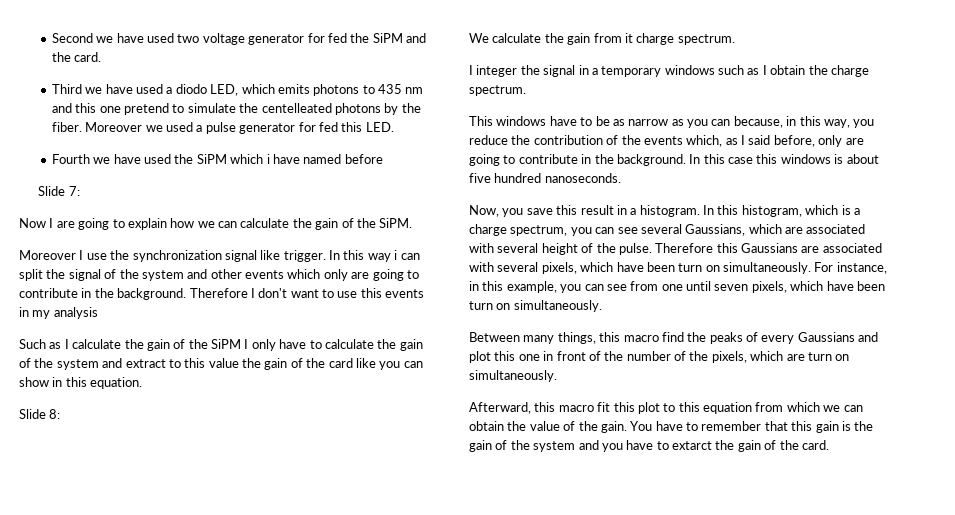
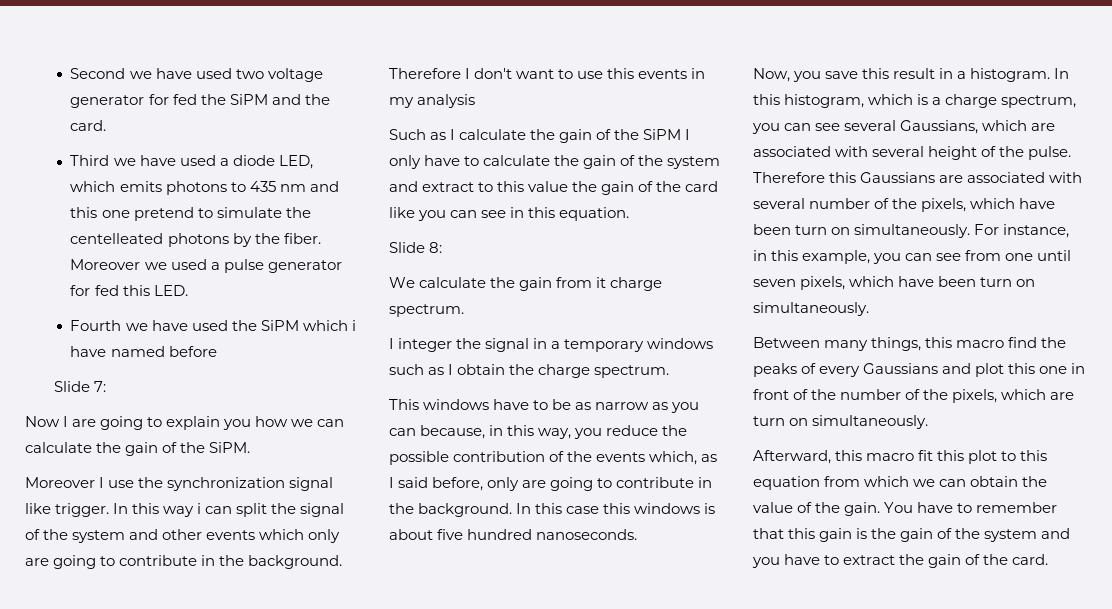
[175,84,207,94] diodo -> [232,155,275,166] diode
(167, 224) none -> [223,419,252,430] you
[19,377,49,387] show -> [481,210,507,218] see
(531, 140) none -> [389,451,449,465] possible
(539, 267) none -> [809,198,918,209] number of the
[672,441,712,450] extarct -> [843,555,896,565] extract

